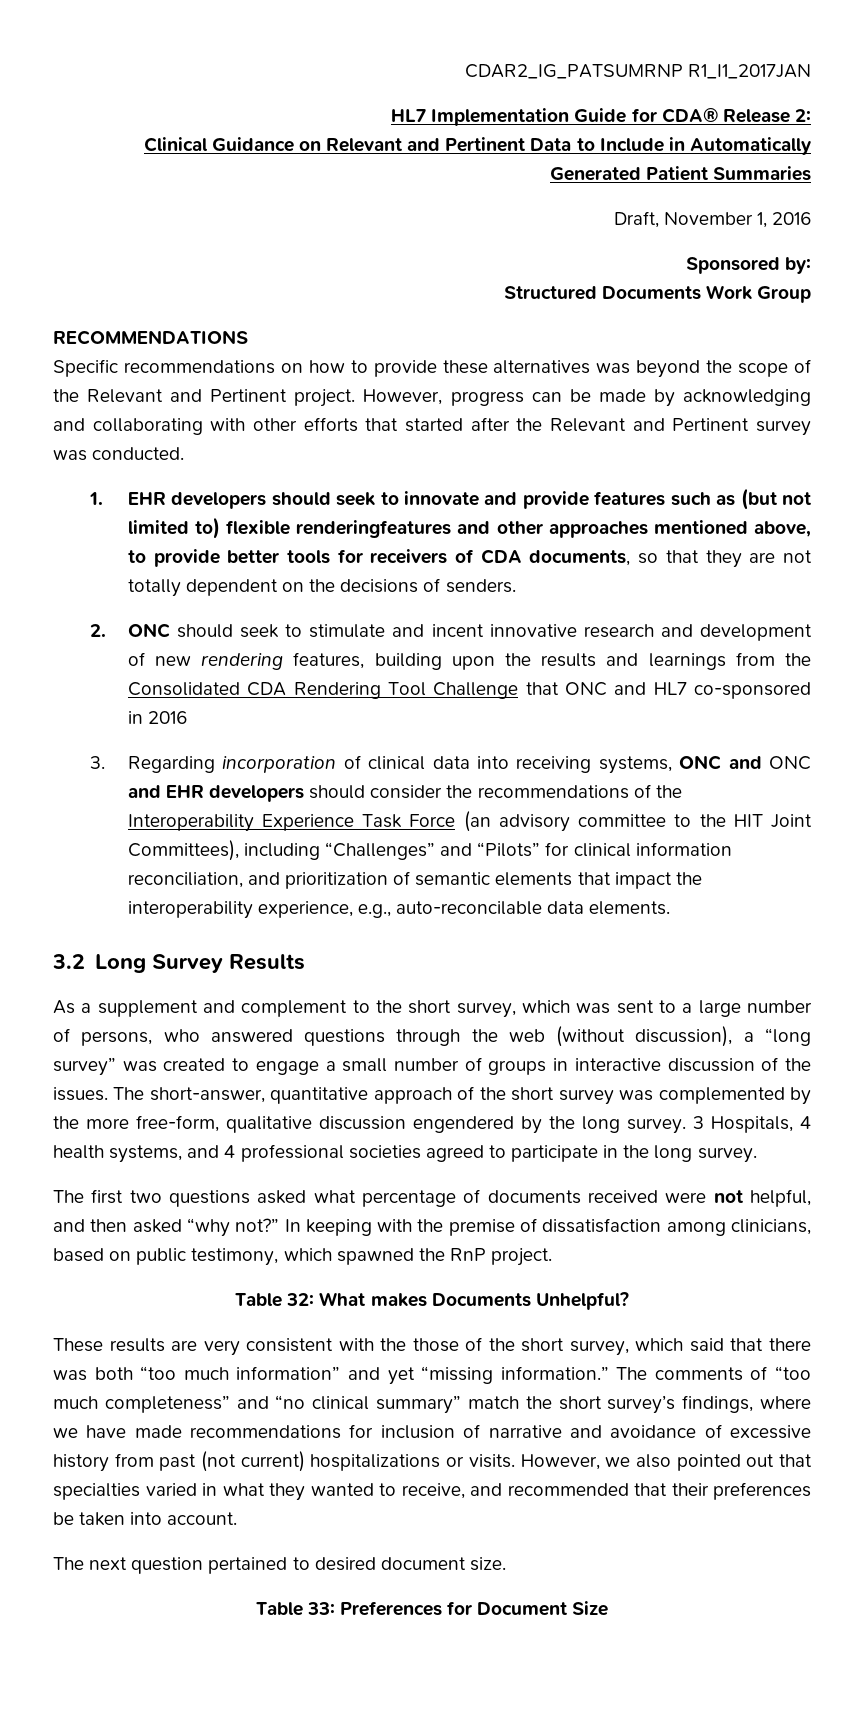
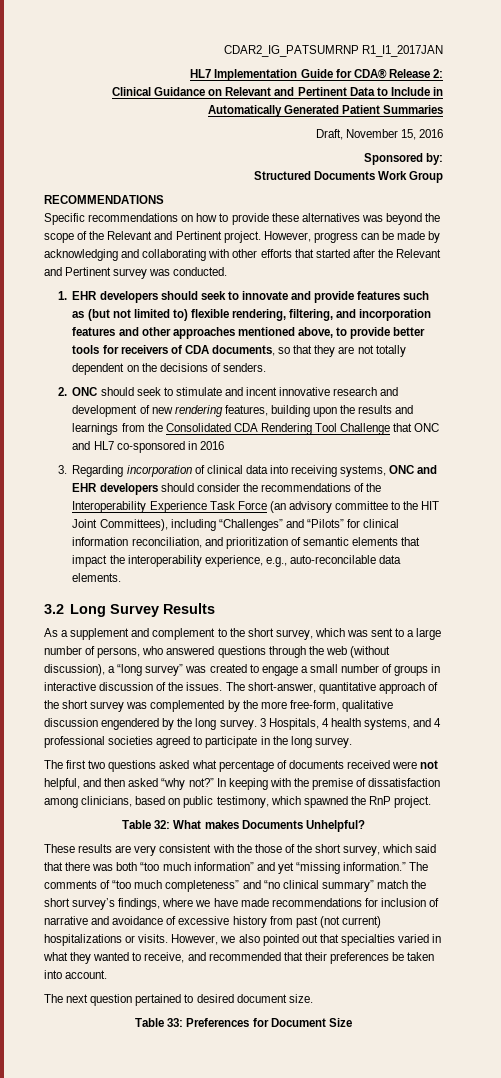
[756,212,767,228] 1, -> [400,129,416,140] 15,
[296,520,452,538] renderingfeatures -> [232,309,432,321] [72,327,116,336] rendering, filtering, and incorporation features
[769,756,812,770] [127,785,161,798] ONC and -> (438, 469) none

